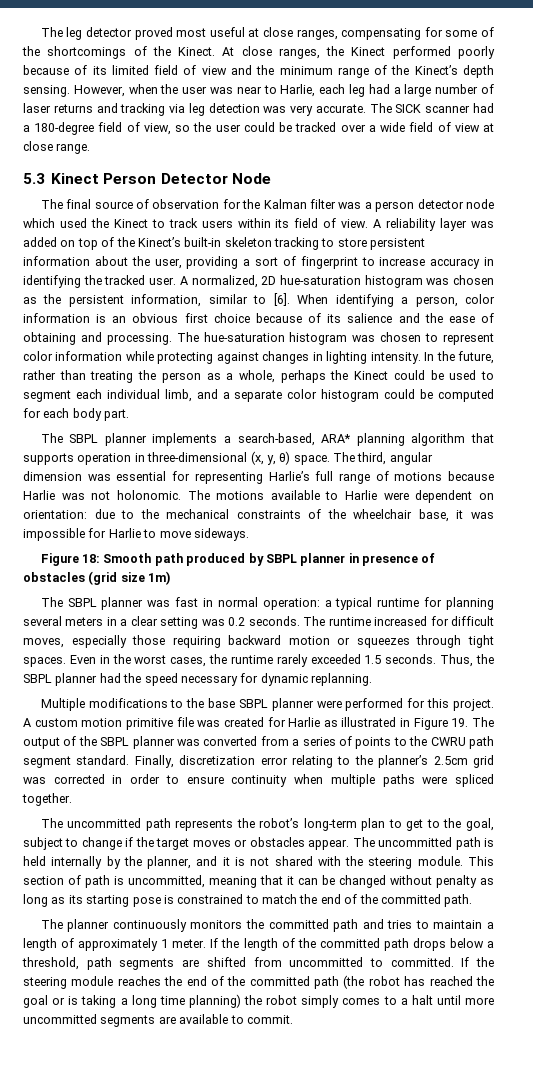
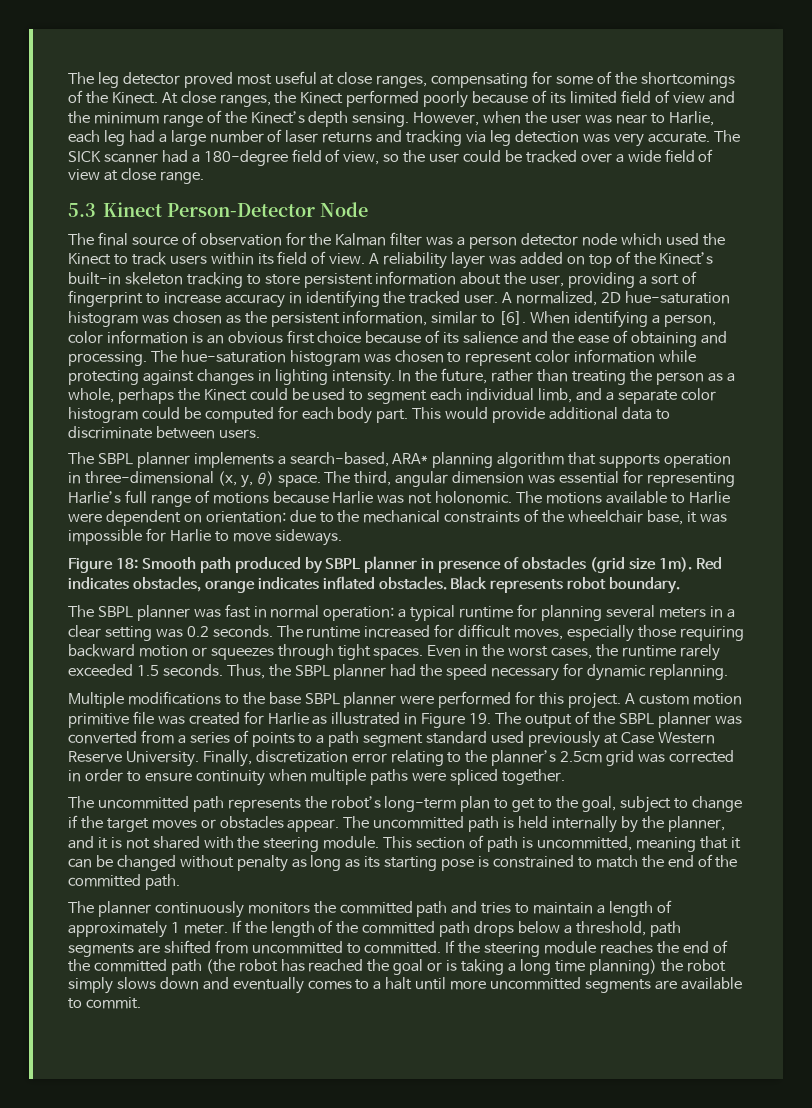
[103,173,228,184] Person Detector -> [167,203,316,217] Person-Detector
(130, 415) none -> [412,407,670,423] [68,426,260,439] This would provide additional data to discriminate between users.
[148,571,171,585] 1m) -> [658,557,722,572] [68,576,681,594] 1m). Red indicates obstacles, orange indicates inflated obstacles. Black represents robot boundary.
[409,736,494,749] [23,755,130,768] the CWRU path segment standard. -> [316,731,715,748] [68,751,199,767] a path segment standard used previously at Case Western Reserve University.
(340, 1001) none -> [116,977,304,994] slows down and eventually

